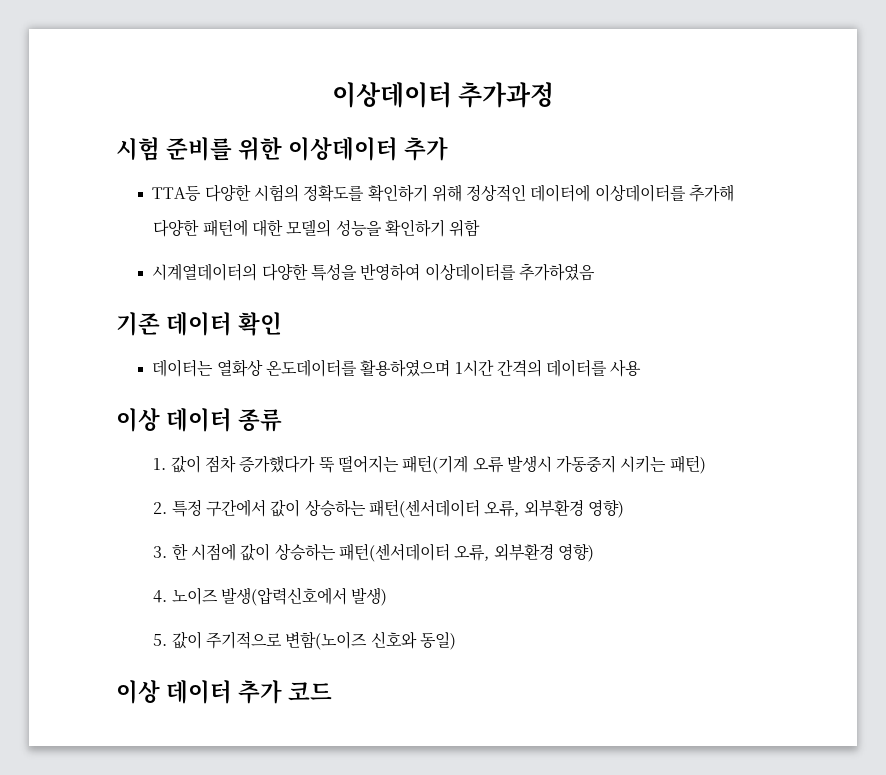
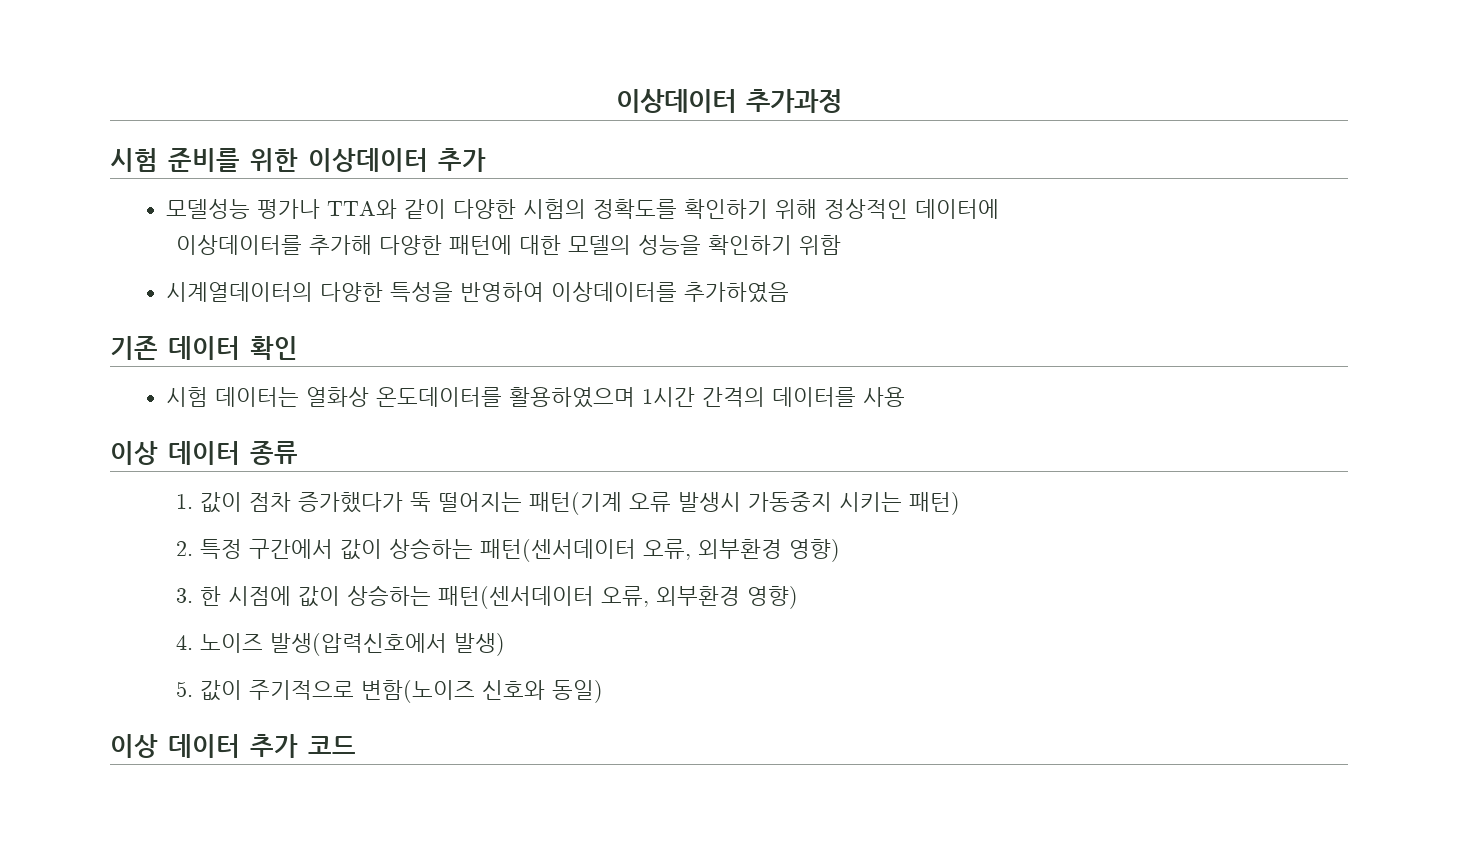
[152,186,202,201] TTA등 -> [166,199,447,219] 모델성능 평가나 TTA와 같이
(591, 193) none -> (1000, 209) //
(735, 193) // -> (372, 245) none
(283, 324) none -> [166,387,209,407] 시험

